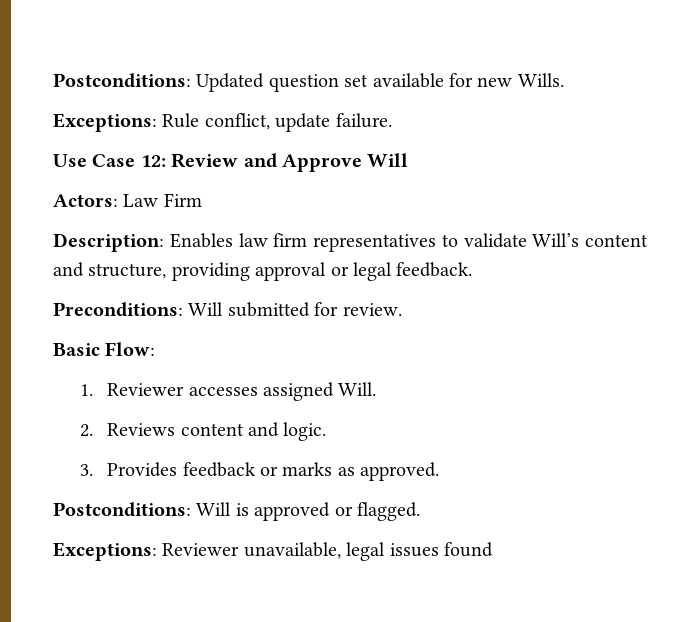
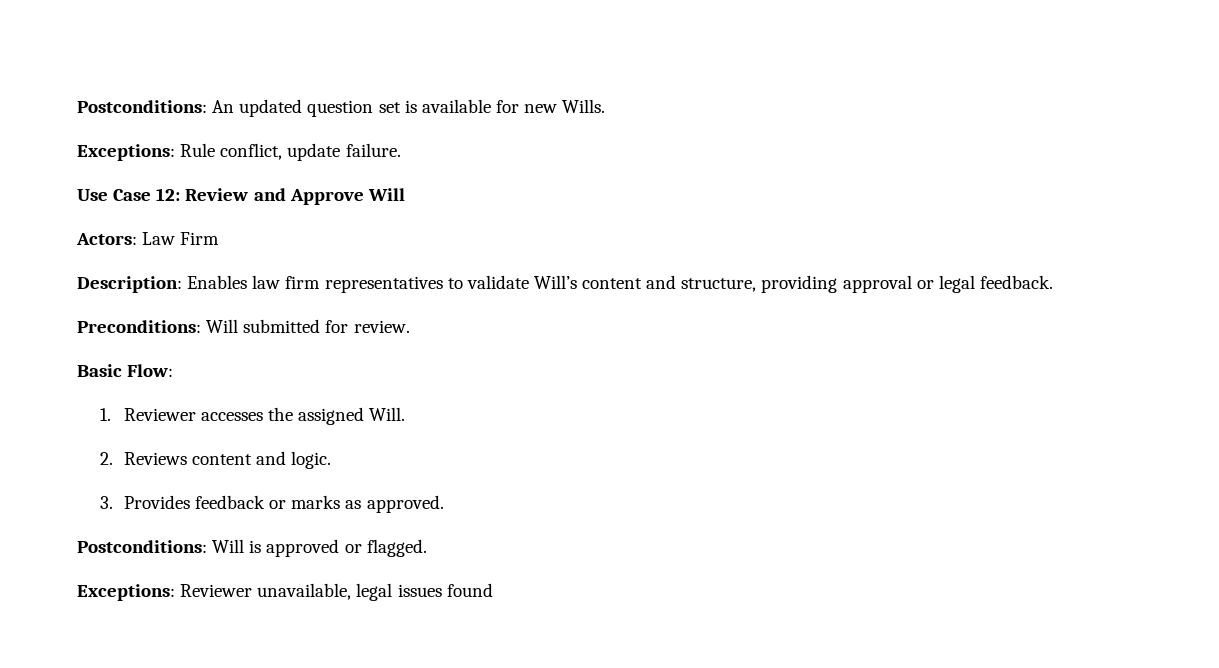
[53,73,265,92] Postconditions: Updated -> [77,99,303,117] Postconditions: An updated
(369, 80) none -> [404,100,417,113] is
(258, 391) none -> [268,407,294,421] the

